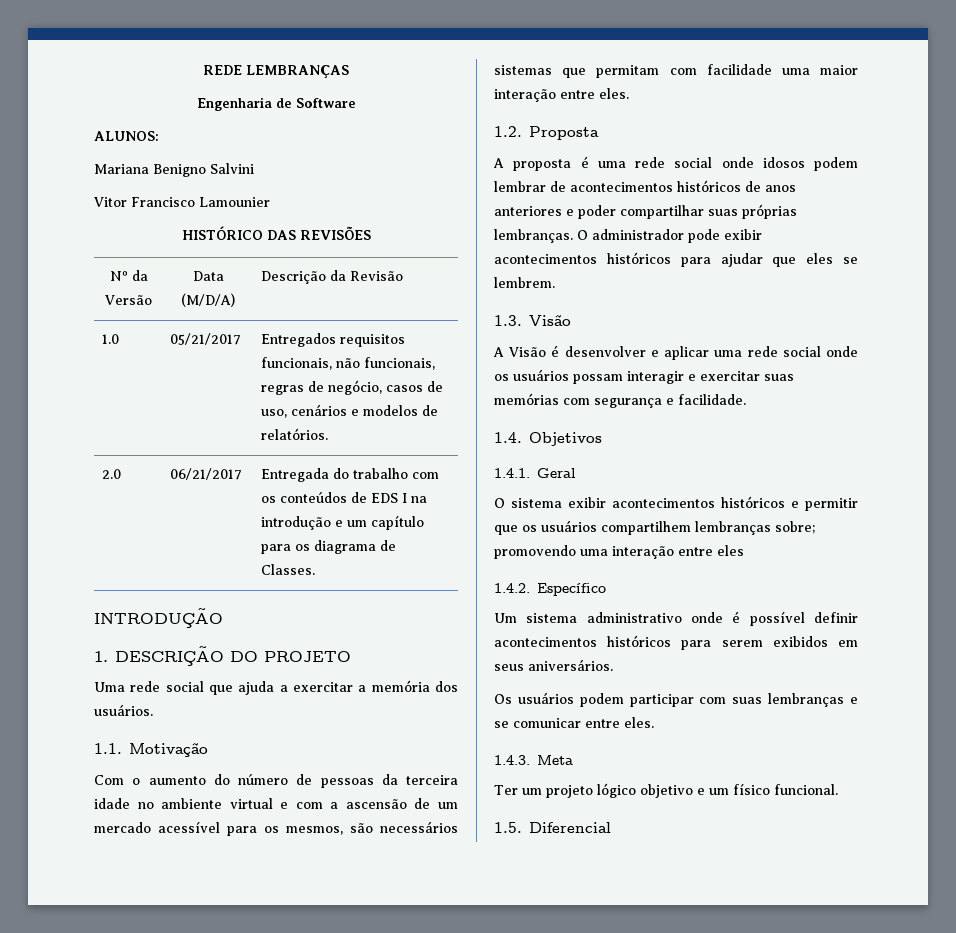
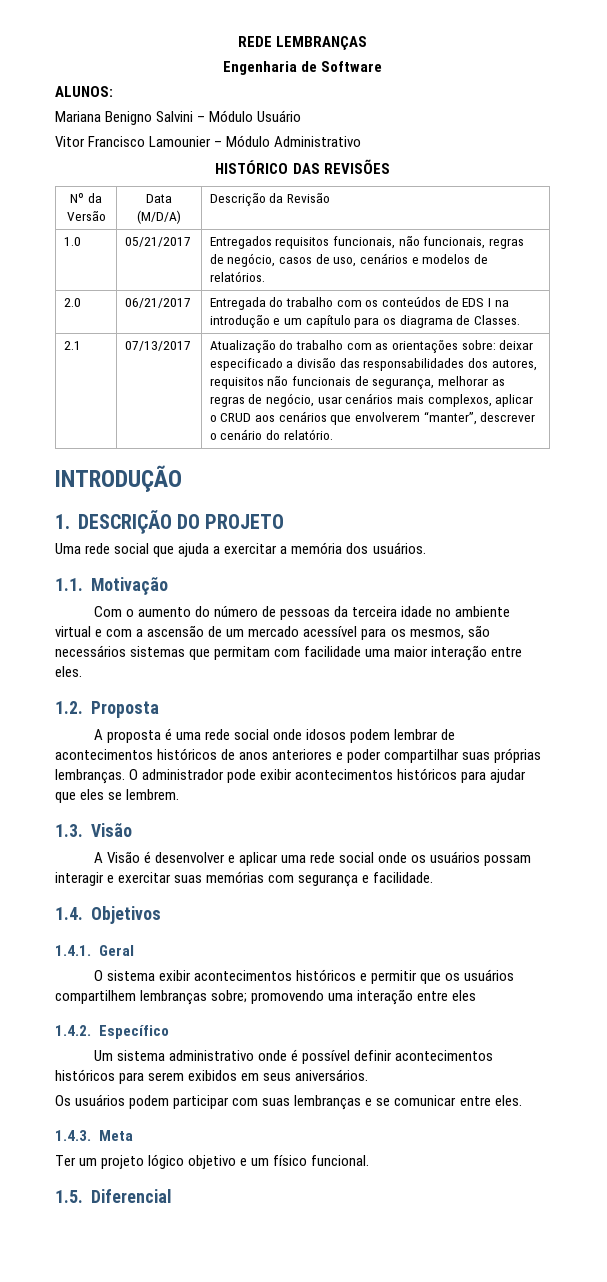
(254, 168) none -> [197,110,302,122] – Módulo Usuário
(270, 202) none -> [214,135,362,147] – Módulo Administrativo
(316, 569) none -> [63,341,81,350] [124,341,191,351] [209,339,534,353] [209,357,537,371] [209,375,505,389] [209,393,534,407] [209,411,536,425] [209,429,333,440] // 2.1 | 07/13/2017 | Atualização do trabalho com as orientações sobre: deixar especificado a divisão das responsabilidades dos autores, requisitos não funcionais de segurança, melhorar as regras de negócio, usar cenários mais complexos, aplicar o CRUD aos cenários que envolverem “manter”, descrever o cenário do relatório.

